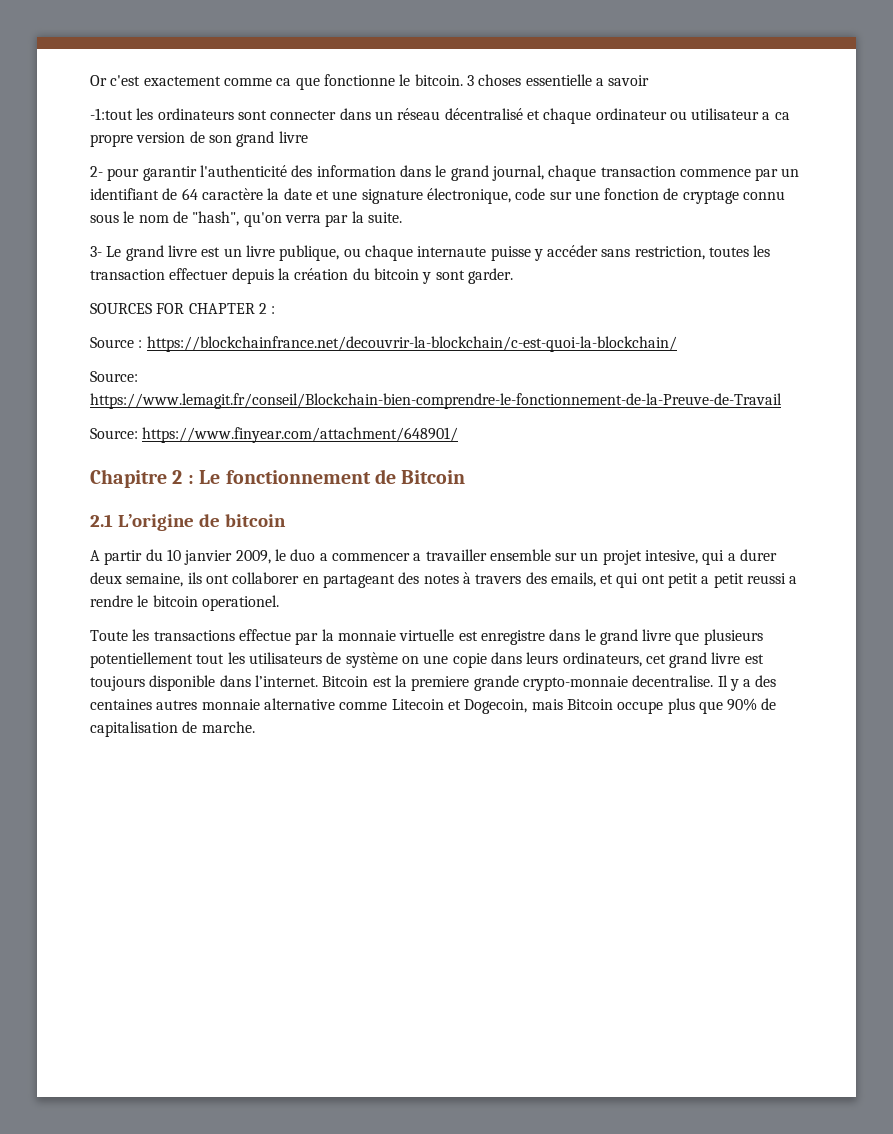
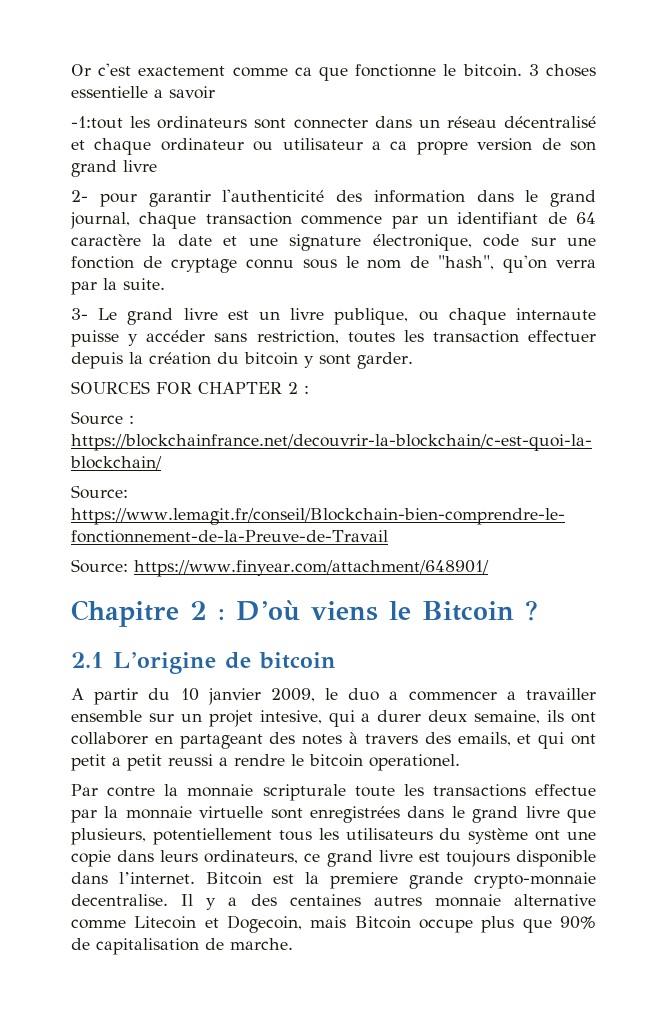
[199,469,466,484] Le fonctionnement de Bitcoin -> [236,600,538,621] D’où viens le Bitcoin ?
[90,630,128,641] Toute -> [71,784,395,801] Par contre la monnaie scripturale toute
[458,630,545,645] est enregistre -> [270,806,400,823] sont enregistrées
[703,629,763,645] [90,652,419,668] plusieurs potentiellement tout les utilisateurs de système on -> [71,828,561,845] plusieurs, potentiellement tous les utilisateurs du système ont
[645,654,666,664] cet -> [304,853,321,862] ce

